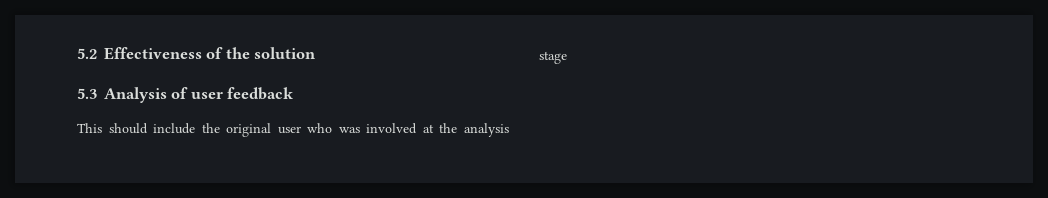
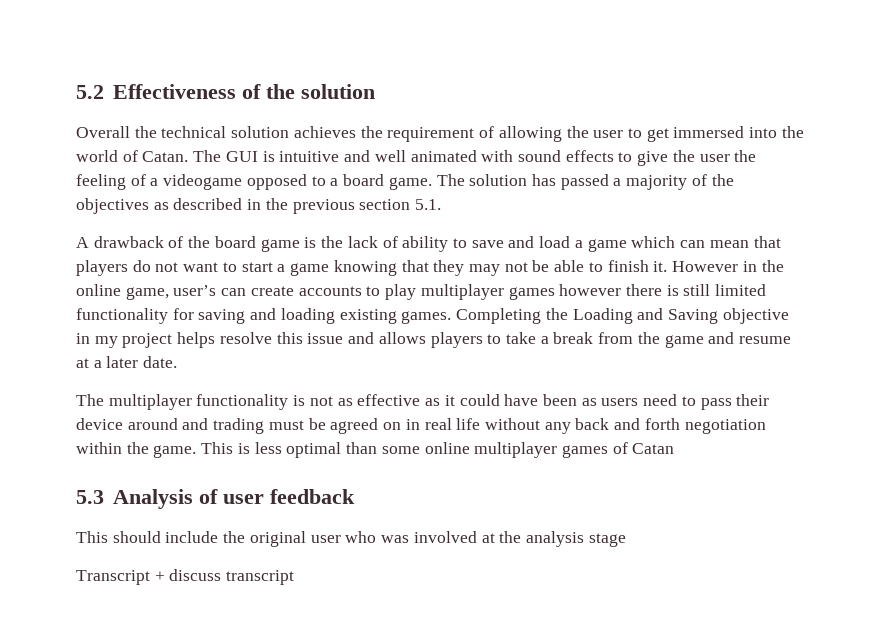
(317, 53) none -> [76,126,804,142] [76,150,757,166] [76,174,734,190] [76,198,442,214] [76,236,781,252] [76,260,784,276] [76,284,767,300] [76,308,789,324] [76,332,792,348] [76,356,178,368] [76,394,770,410] [76,418,766,434] [76,442,675,458] // Overall the technical solution achieves the requirement of allowing the user to get immersed into the world of Catan. The GUI is intuitive and well animated with sound effects to give the user the feeling of a videogame opposed to a board game. The solution has passed a majority of the objectives as described in the previous section 5.1. // A drawback of the board game is the lack of ability to save and load a game which can mean that players do not want to start a game knowing that they may not be able to finish it. However in the online game, user’s can create accounts to play multiplayer games however there is still limited functionality for saving and loading existing games. Completing the Loading and Saving objective in my project helps resolve this issue and allows players to take a break from the game and resume at a later date. // The multiplayer functionality is not as effective as it could have been as users need to pass their device around and trading must be agreed on in real life without any back and forth negotiation within the game. This is less optimal than some online multiplayer games of Catan
(567, 57) none -> [76,569,295,585] // Transcript + discuss transcript

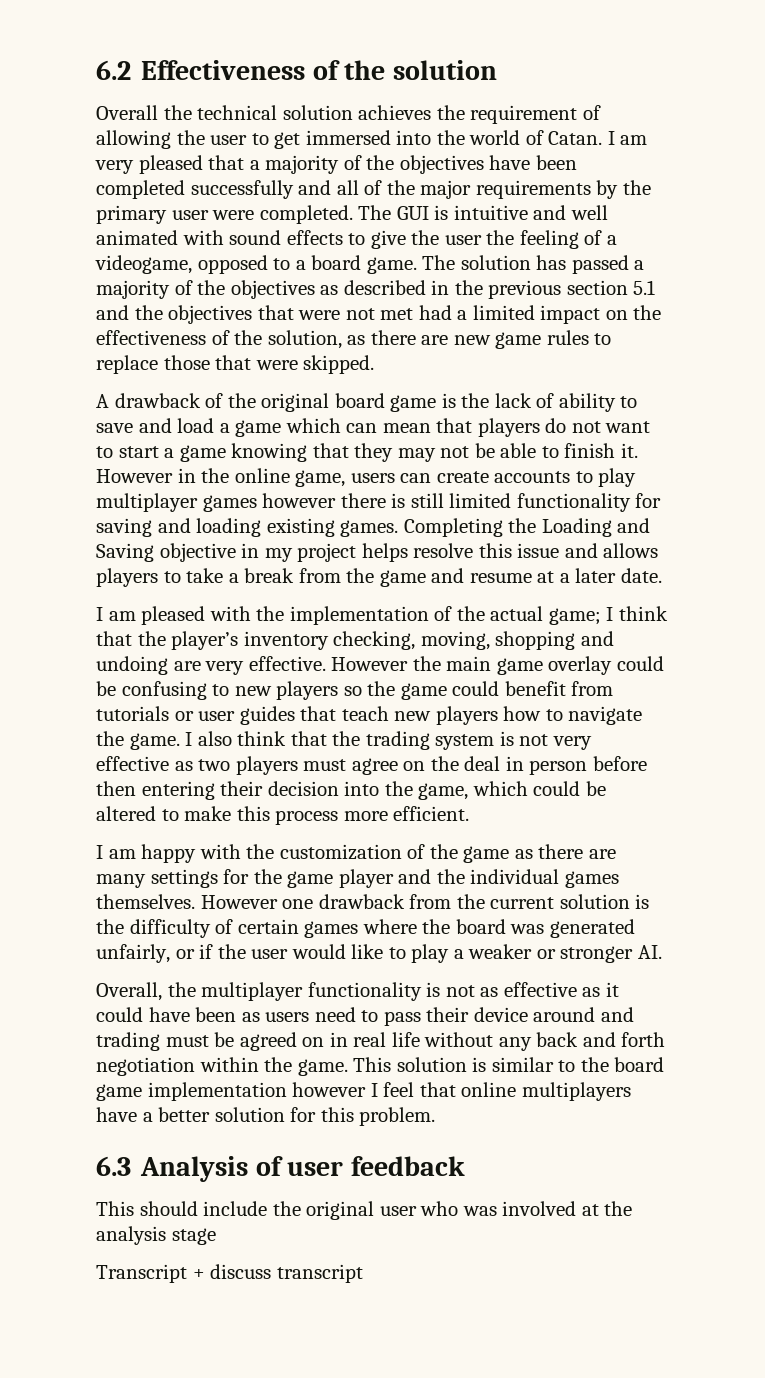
[76,85,104,99] 5.2 -> [96,60,131,80] 6.2
(189, 156) none -> [607,131,648,145] [95,155,577,174] [96,180,651,199] [96,205,353,224] I am very pleased that a majority of the objectives have been completed successfully and all of the major requirements by the primary user were completed.
[163,174,243,190] videogame -> [95,255,192,274] videogame,
[415,199,442,210] 5.1. -> [633,280,656,295] [96,305,662,324] [96,330,612,349] [96,355,375,374] 5.1 and the objectives that were not met had a limited impact on the effectiveness of the solution, as there are new game rules to replace those that were skipped.
(211, 242) none -> [261,393,330,412] original
[173,285,217,296] user’s -> [350,473,395,483] users
[76,394,104,406] The -> [96,606,668,625] [96,631,614,650] [96,656,664,675] [96,681,614,700] [96,706,643,725] [96,731,592,750] [96,756,647,775] [96,781,606,800] [96,806,470,825] [96,844,616,863] [96,869,619,888] [96,894,650,909] [96,919,635,938] [96,944,662,963] [96,982,196,1001] I am pleased with the implementation of the actual game; I think that the player’s inventory checking, moving, shopping and undoing are very effective. However the main game overlay could be confusing to new players so the game could benefit from tutorials or user guides that teach new players how to navigate the game. I also think that the trading system is not very effective as two players must agree on the deal in person before then entering their decision into the game, which could be altered to make this process more efficient. // I am happy with the customization of the game as there are many settings for the game player and the individual games themselves. However one drawback from the current solution is the difficulty of certain games where the board was generated unfairly, or if the user would like to play a weaker or stronger AI. // Overall, the
[237,442,675,458] [76,490,104,504] is less optimal than some online multiplayer games of Catan // 5.3 -> [396,1057,665,1072] [96,1082,631,1101] [96,1107,436,1126] [96,1156,131,1176] solution is similar to the board game implementation however I feel that online multiplayers have a better solution for this problem. // 6.3

